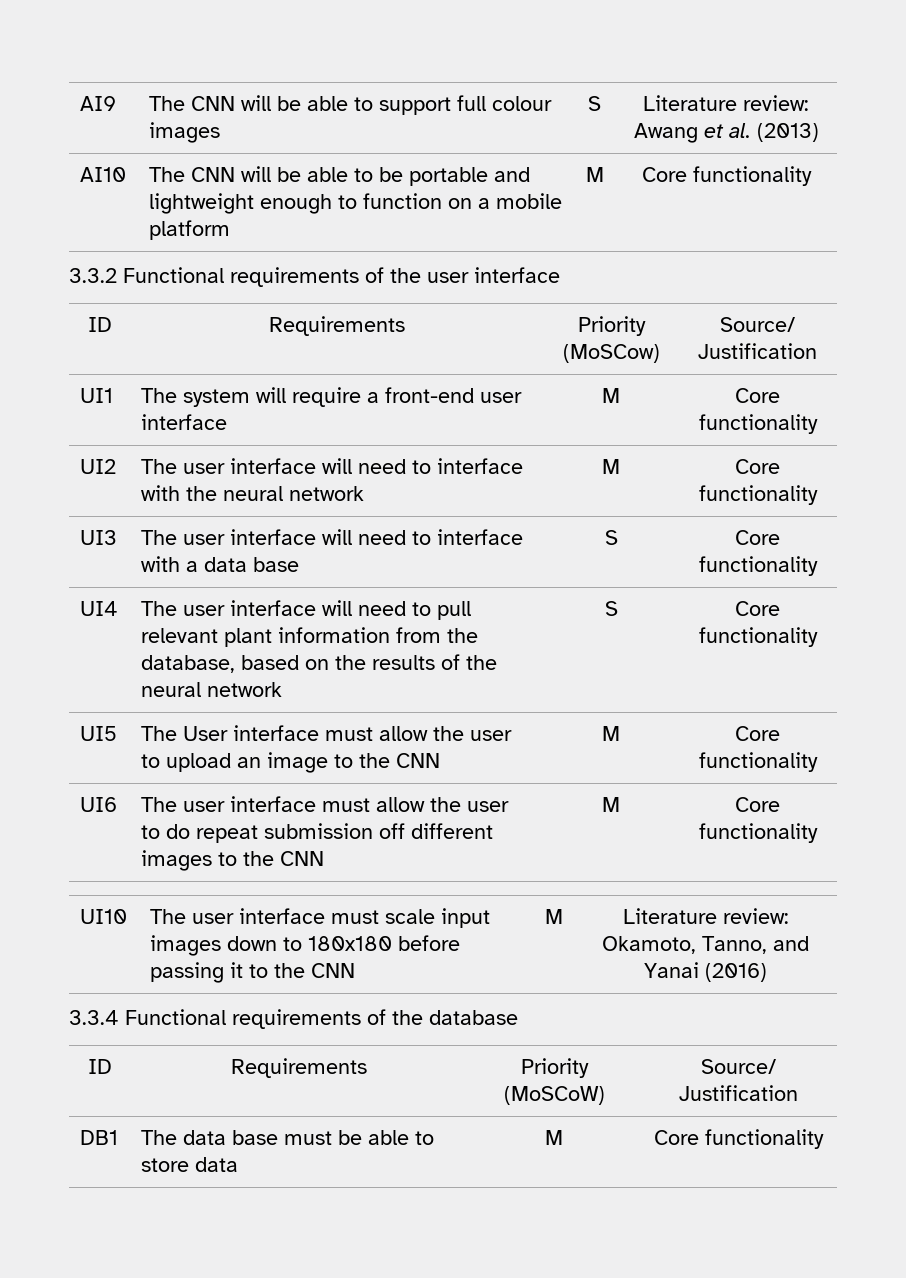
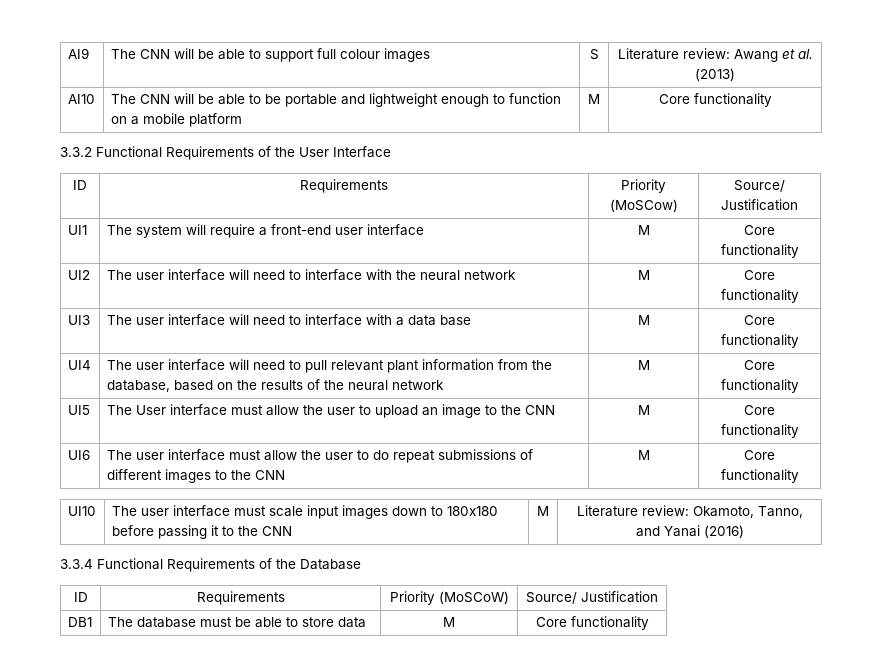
[230,267,560,287] requirements of the user interface -> [166,146,391,160] Requirements of the User Interface
[604,530,618,545] S -> [637,315,650,325] M
[604,601,618,616] S -> [637,360,650,370] M
[264,823,406,839] submission off -> [437,449,533,460] submissions of
[232,1009,518,1029] requirements of the database -> [167,558,361,572] Requirements of the Database
[183,1130,279,1145] data base -> [136,617,196,628] database

